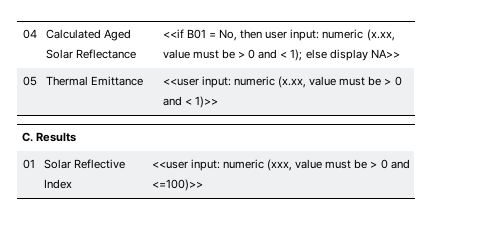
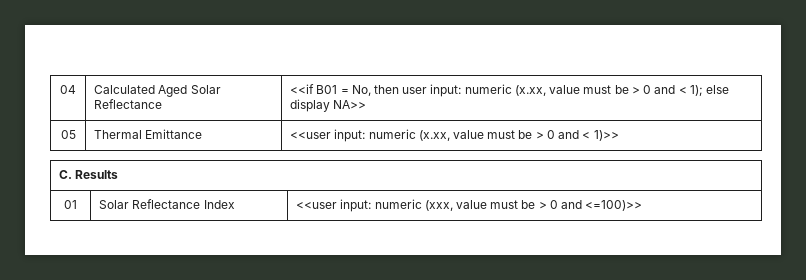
[73,159,125,169] Reflective -> [132,199,201,209] Reflectance

